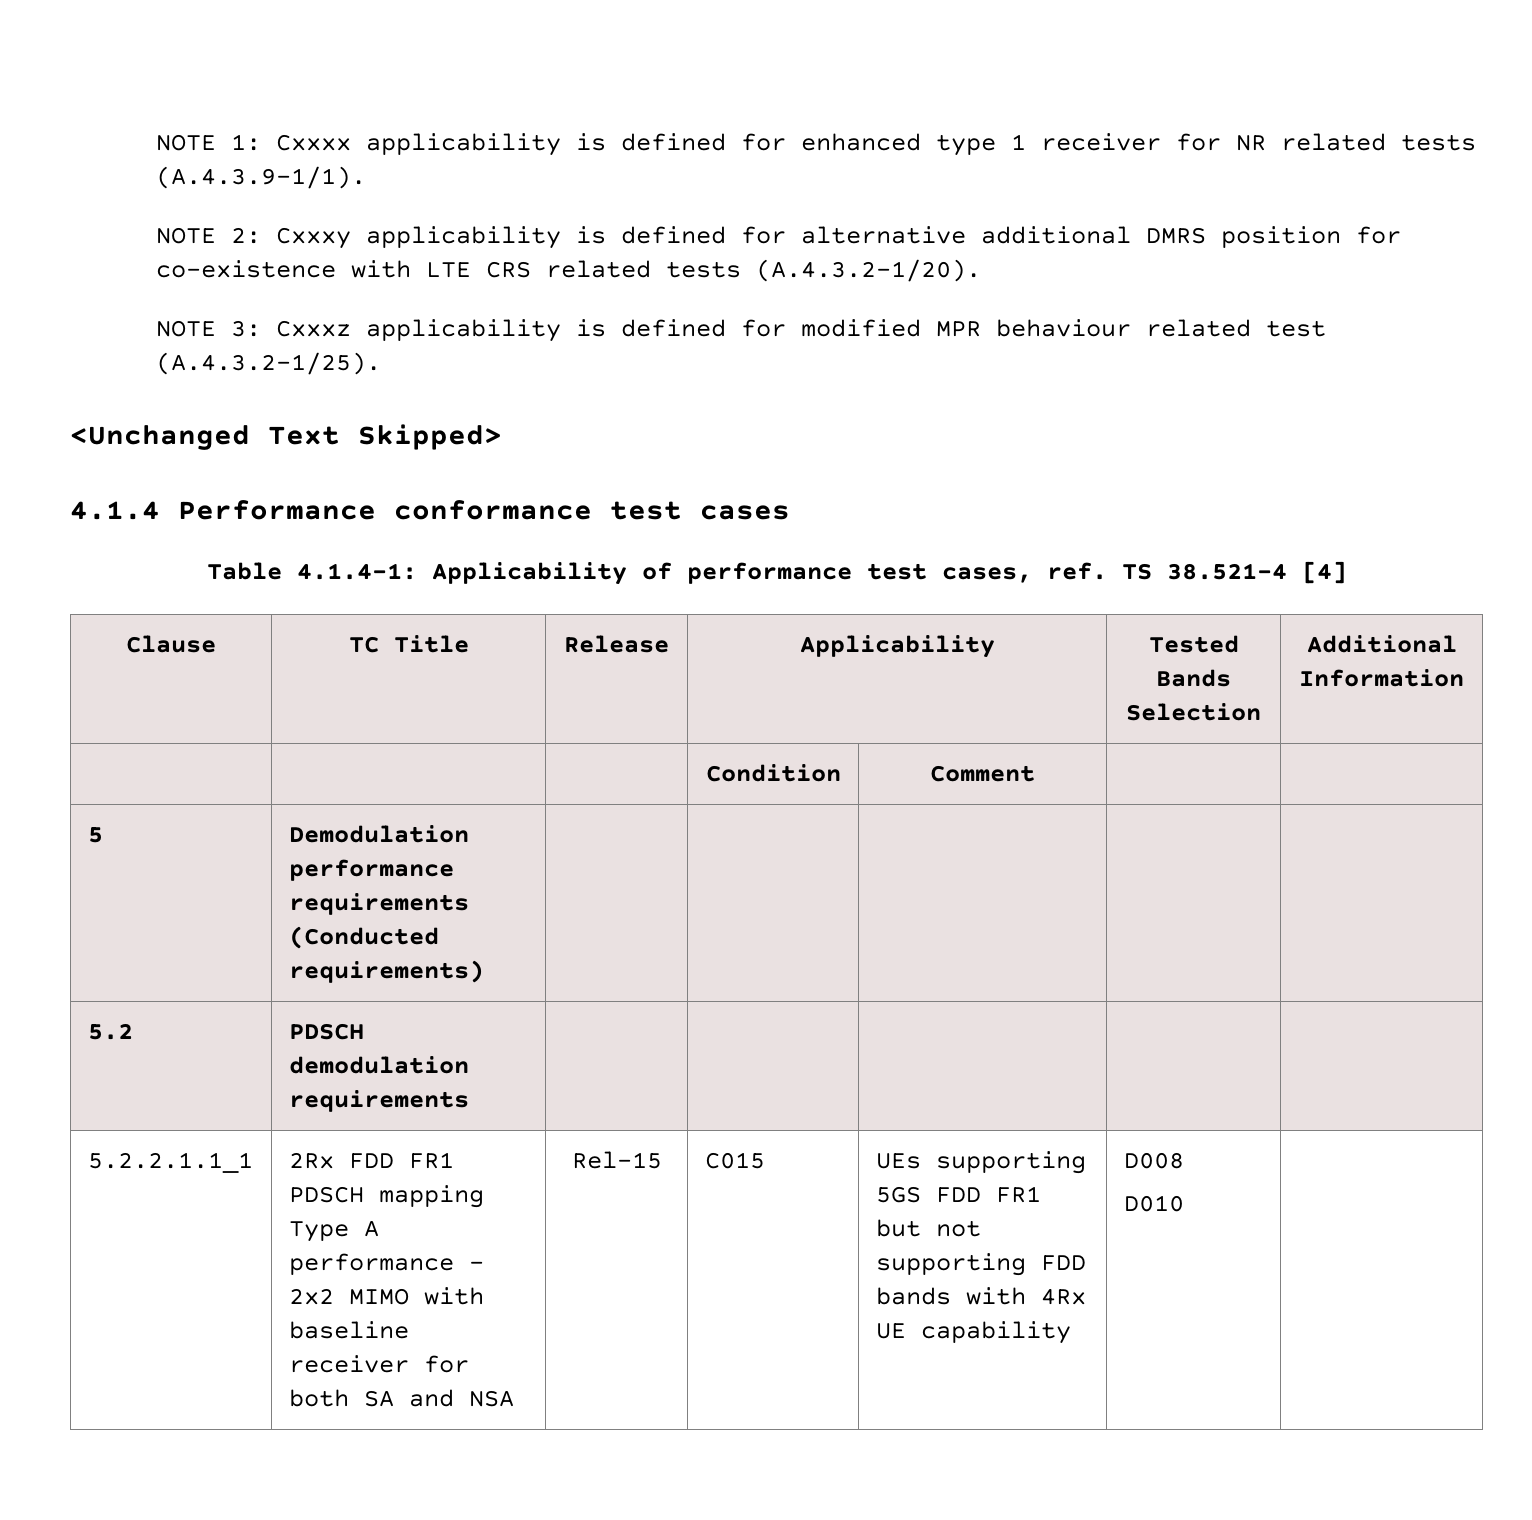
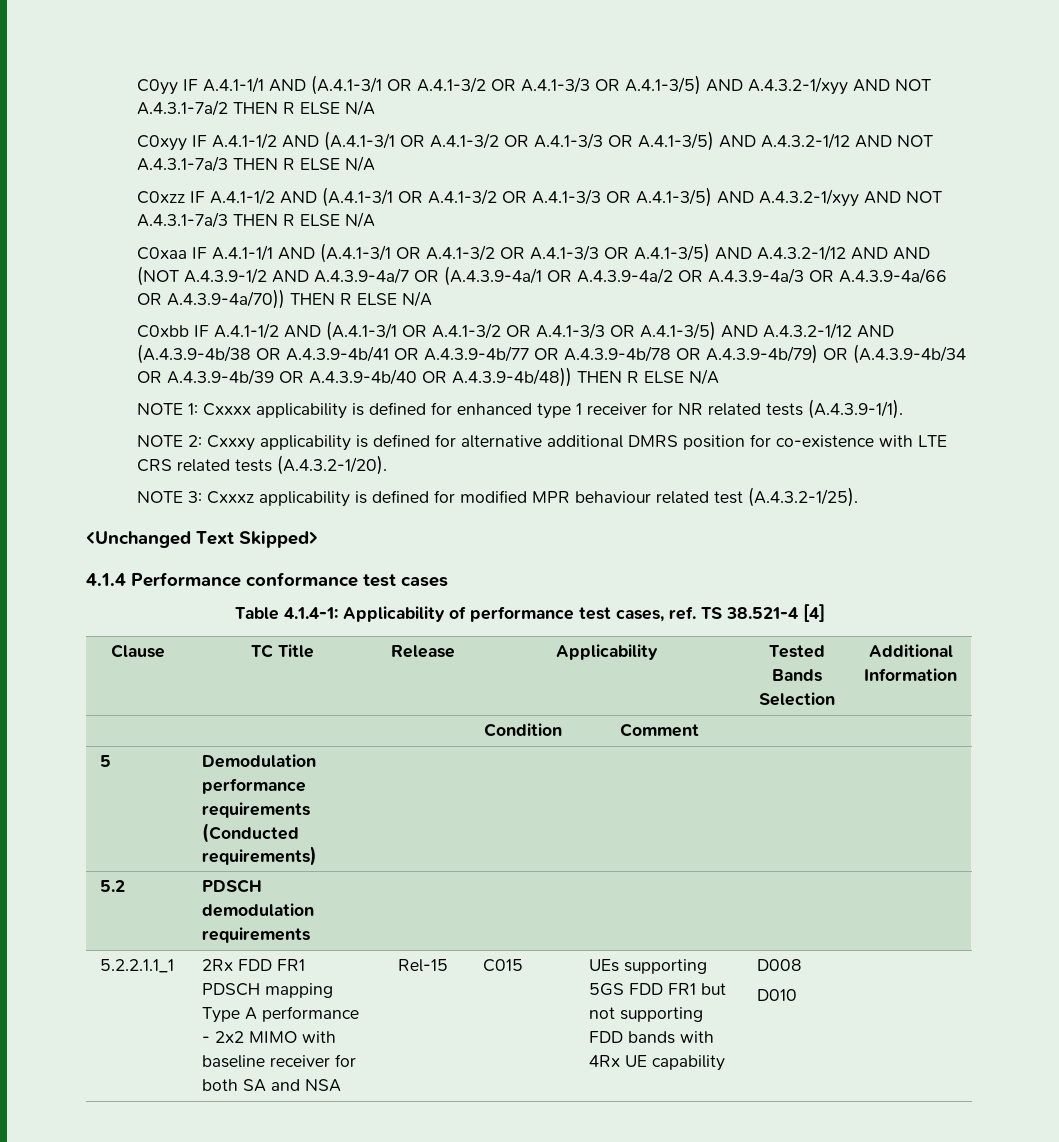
(156, 142) none -> [136,75,931,95] [136,100,375,116] [136,131,933,151] [136,156,375,172] [136,187,942,207] [136,212,375,228] [136,243,930,263] [136,266,947,286] [136,289,432,309] [136,321,894,341] [136,344,966,364] [136,367,719,387] C0yy IF A.4.1-1/1 AND (A.4.1-3/1 OR A.4.1-3/2 OR A.4.1-3/3 OR A.4.1-3/5) AND A.4.3.2-1/xyy AND NOT A.4.3.1-7a/2 THEN R ELSE N/A // C0xyy IF A.4.1-1/2 AND (A.4.1-3/1 OR A.4.1-3/2 OR A.4.1-3/3 OR A.4.1-3/5) AND A.4.3.2-1/12 AND NOT A.4.3.1-7a/3 THEN R ELSE N/A // C0xzz IF A.4.1-1/2 AND (A.4.1-3/1 OR A.4.1-3/2 OR A.4.1-3/3 OR A.4.1-3/5) AND A.4.3.2-1/xyy AND NOT A.4.3.1-7a/3 THEN R ELSE N/A // C0xaa IF A.4.1-1/1 AND (A.4.1-3/1 OR A.4.1-3/2 OR A.4.1-3/3 OR A.4.1-3/5) AND A.4.3.2-1/12 AND AND (NOT A.4.3.9-1/2 AND A.4.3.9-4a/7 OR (A.4.3.9-4a/1 OR A.4.3.9-4a/2 OR A.4.3.9-4a/3 OR A.4.3.9-4a/66 OR A.4.3.9-4a/70)) THEN R ELSE N/A // C0xbb IF A.4.1-1/2 AND (A.4.1-3/1 OR A.4.1-3/2 OR A.4.1-3/3 OR A.4.1-3/5) AND A.4.3.2-1/12 AND (A.4.3.9-4b/38 OR A.4.3.9-4b/41 OR A.4.3.9-4b/77 OR A.4.3.9-4b/78 OR A.4.3.9-4b/79) OR (A.4.3.9-4b/34 OR A.4.3.9-4b/39 OR A.4.3.9-4b/40 OR A.4.3.9-4b/48)) THEN R ELSE N/A //

